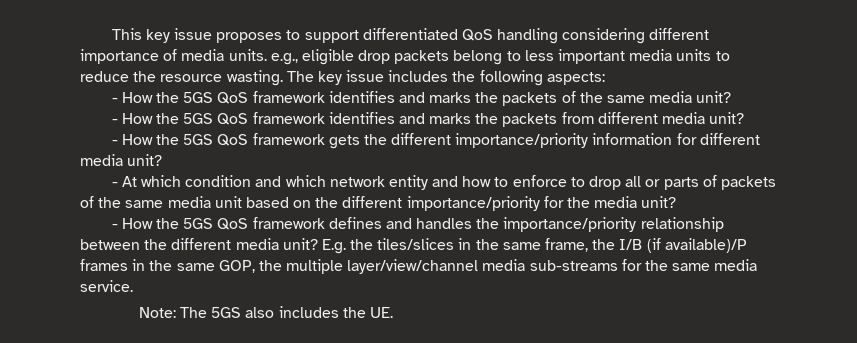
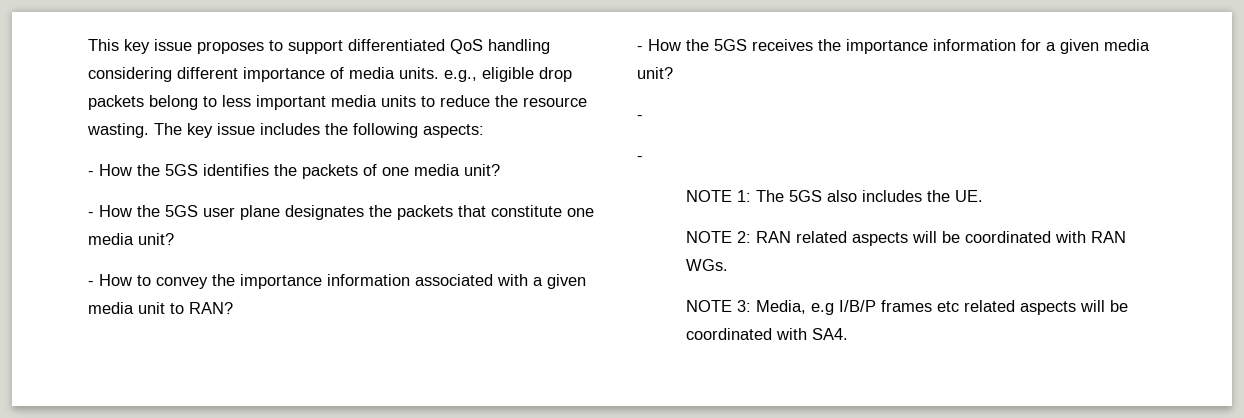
[217,91,472,104] QoS framework identifies and marks -> [203,164,269,176] identifies
[579,91,732,103] [111,112,745,127] [111,133,760,149] [80,154,163,166] [111,175,776,190] [80,196,677,211] [111,217,724,232] [80,238,747,254] [80,259,758,274] [80,280,133,292] [138,307,176,318] the same media unit? // - How the 5GS QoS framework identifies and marks the packets from different media unit? // - How the 5GS QoS framework gets the different importance/priority information for different media unit? // - At which condition and which network entity and how to enforce to drop all or parts of packets of the same media unit based on the different importance/priority for the media unit? // - How the 5GS QoS framework defines and handles the importance/priority relationship between the different media unit? E.g. the tiles/slices in the same frame, the I/B (if available)/P frames in the same GOP, the multiple layer/view/channel media sub-streams for the same media service. // Note: -> [382,164,500,176] [88,205,594,220] [88,233,174,245] [88,274,586,289] [88,302,233,314] [637,39,1150,54] [637,67,673,79] [637,115,643,120] [637,156,643,161] [686,190,752,202] one media unit? // - How the 5GS user plane designates the packets that constitute one media unit? // - How to convey the importance information associated with a given media unit to RAN? // - How the 5GS receives the importance information for a given media unit? // - // - // NOTE 1:
(393, 312) none -> [686,231,1127,246] [686,259,729,271] [686,300,1129,315] [686,328,849,340] // NOTE 2: RAN related aspects will be coordinated with RAN WGs. // NOTE 3: Media, e.g I/B/P frames etc related aspects will be coordinated with SA4.

